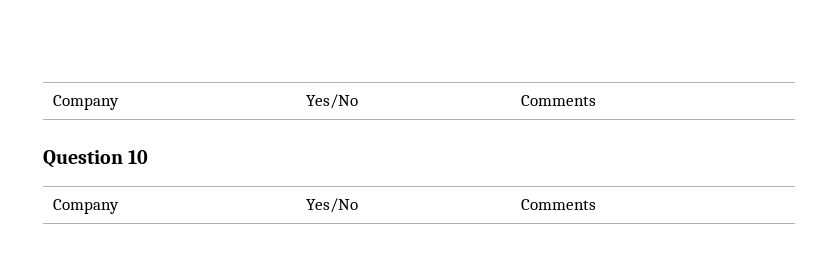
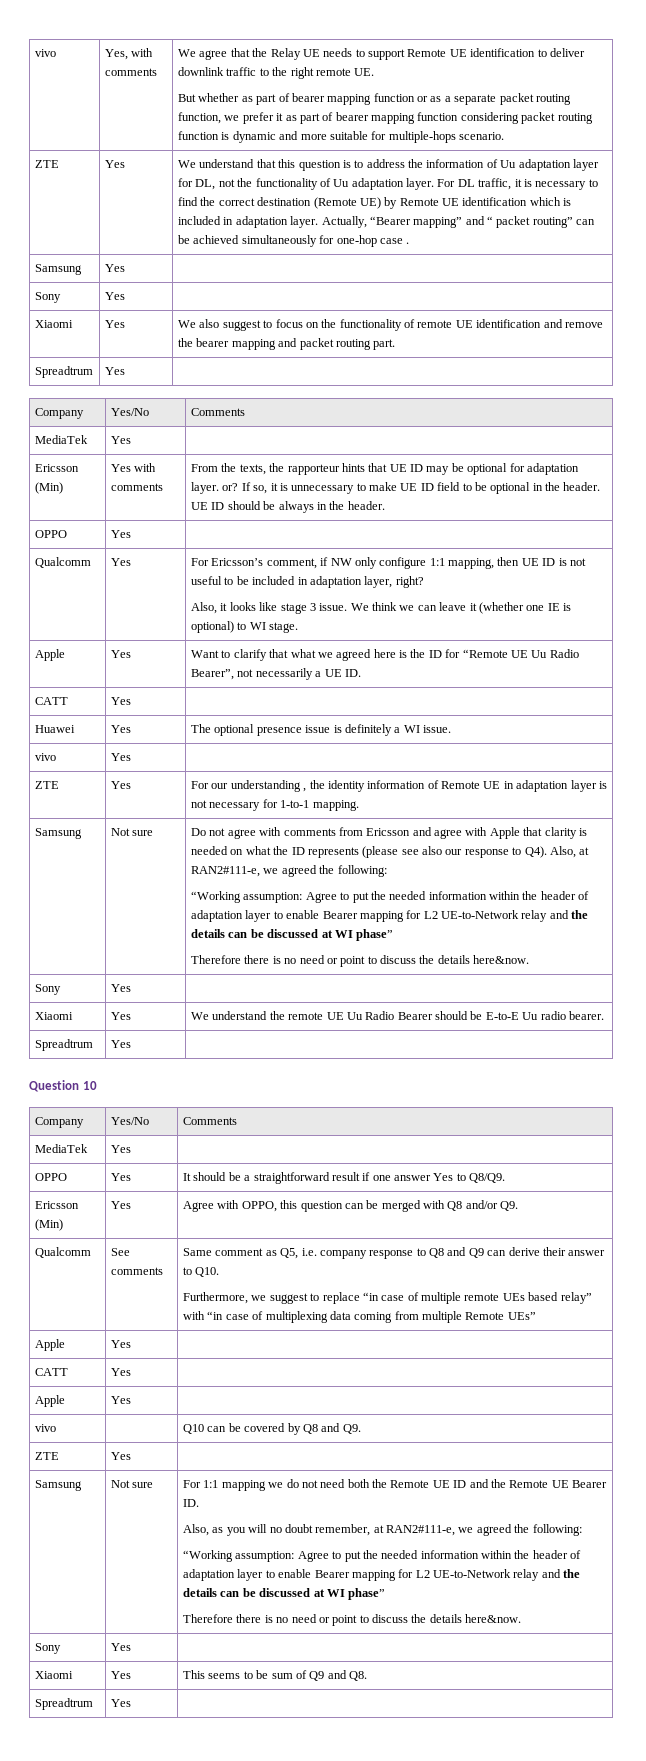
[52,95,119,110] [305,94,358,109] [520,95,596,106] Company | Yes/No | Comments -> [34,49,56,57] [104,48,154,60] [104,68,157,76] [177,48,585,60] [177,67,375,79] [177,93,571,105] [177,112,593,124] [177,131,504,143] [34,160,59,168] [104,160,125,168] [177,159,599,171] [177,178,598,190] [177,197,572,209] [177,216,596,228] [177,235,410,247] [34,264,82,275] [104,264,125,272] [34,292,61,303] [104,292,125,300] [34,320,73,328] [104,320,125,328] [177,319,603,331] [177,338,396,350] [34,366,93,378] [104,367,125,375] [34,408,84,419] [110,408,149,416] [190,408,245,416] [34,435,88,444] [110,436,131,444] [34,464,79,472] [34,482,63,494] [110,463,157,472] [110,483,163,491] [190,463,579,475] [190,482,601,494] [190,501,385,513] [34,530,67,538] [110,530,131,538] [34,557,91,568] [110,558,131,566] [190,557,586,569] [190,576,424,588] [190,602,571,614] [190,621,299,633] [34,649,65,661] [110,650,131,658] [190,649,579,661] [190,668,361,680] [34,697,68,705] [110,697,131,705] [34,725,75,733] [110,725,131,733] [190,724,451,736] [34,753,56,761] [110,753,131,761] [34,781,59,789] [110,781,131,789] [190,780,607,792] [190,799,359,811] [34,828,82,839] [110,828,154,836] [190,827,587,839] [190,846,590,858] [190,865,387,877] [190,891,590,903] [190,910,589,922] [190,929,394,941] [190,955,530,967] [34,984,61,995] [110,984,131,992] [34,1012,73,1020] [110,1012,131,1020] [190,1011,604,1020] [34,1039,93,1051] [110,1040,131,1048] vivo | Yes, with comments | We agree that the Relay UE needs to support Remote UE identification to deliver downlink traffic to the right remote UE. // But whether as part of bearer mapping function or as a separate packet routing function, we prefer it as part of bearer mapping function considering packet routing function is dynamic and more suitable for multiple-hops scenario. // ZTE | Yes | We understand that this question is to address the information of Uu adaptation layer for DL, not the functionality of Uu adaptation layer. For DL traffic, it is necessary to find the correct destination (Remote UE) by Remote UE identification which is included in adaptation layer. Actually, “Bearer mapping” and “ packet routing” can be achieved simultaneously for one-hop case . // Samsung | Yes | // Sony | Yes | // Xiaomi | Yes | We also suggest to focus on the functionality of remote UE identification and remove the bearer mapping and packet routing part. // Spreadtrum | Yes | // Company | Yes/No | Comments // MediaTek | Yes | // Ericsson (Min) | Yes with comments | From the texts, the rapporteur hints that UE ID may be optional for adaptation layer. or? If so, it is unnecessary to make UE ID field to be optional in the header. UE ID should be always in the header. // OPPO | Yes | // Qualcomm | Yes | For Ericsson’s comment, if NW only configure 1:1 mapping, then UE ID is not useful to be included in adaptation layer, right? // Also, it looks like stage 3 issue. We think we can leave it (whether one IE is optional) to WI stage. // Apple | Yes | Want to clarify that what we agreed here is the ID for “Remote UE Uu Radio Bearer”, not necessarily a UE ID. // CATT | Yes | // Huawei | Yes | The optional presence issue is definitely a WI issue. // vivo | Yes | // ZTE | Yes | For our understanding , the identity information of Remote UE in adaptation layer is not necessary for 1-to-1 mapping. // Samsung | Not sure | Do not agree with comments from Ericsson and agree with Apple that clarity is needed on what the ID represents (please see also our response to Q4). Also, at RAN2#111-e, we agreed the following: // “Working assumption: Agree to put the needed information within the header of adaptation layer to enable Bearer mapping for L2 UE-to-Network relay and the details can be discussed at WI phase” // Therefore there is no need or point to discuss the details here&now. // Sony | Yes | // Xiaomi | Yes | We understand the remote UE Uu Radio Bearer should be E-to-E Uu radio bearer. // Spreadtrum | Yes |
(596, 204) none -> [34,1144,88,1153] [110,1145,131,1153] [34,1173,67,1181] [110,1173,131,1181] [182,1172,506,1184] [34,1201,79,1209] [34,1219,63,1231] [110,1201,131,1209] [182,1200,519,1212] [34,1247,91,1258] [110,1248,130,1256] [110,1267,163,1275] [182,1247,606,1259] [182,1267,220,1277] [182,1292,592,1304] [182,1311,536,1323] [34,1339,65,1351] [110,1340,131,1348] [34,1368,68,1376] [110,1368,131,1376] [34,1395,65,1407] [110,1396,131,1404] [34,1424,56,1432] [182,1423,361,1435] [34,1452,59,1460] [110,1452,131,1460] [34,1480,82,1491] [110,1480,154,1488] [182,1479,607,1491] [182,1499,199,1507] [182,1524,582,1536] [182,1550,582,1562] [182,1569,581,1581] [182,1588,386,1600] [182,1614,522,1626] [34,1643,61,1654] [110,1643,131,1651] [34,1671,73,1679] [110,1671,131,1679] [182,1670,367,1681] [34,1698,93,1710] [110,1699,131,1707] // MediaTek | Yes | // OPPO | Yes | It should be a straightforward result if one answer Yes to Q8/Q9. // Ericsson (Min) | Yes | Agree with OPPO, this question can be merged with Q8 and/or Q9. // Qualcomm | See comments | Same comment as Q5, i.e. company response to Q8 and Q9 can derive their answer to Q10. // Furthermore, we suggest to replace “in case of multiple remote UEs based relay” with “in case of multiplexing data coming from multiple Remote UEs” // Apple | Yes | // CATT | Yes | // Apple | Yes | // vivo | | Q10 can be covered by Q8 and Q9. // ZTE | Yes | // Samsung | Not sure | For 1:1 mapping we do not need both the Remote UE ID and the Remote UE Bearer ID. // Also, as you will no doubt remember, at RAN2#111-e, we agreed the following: // “Working assumption: Agree to put the needed information within the header of adaptation layer to enable Bearer mapping for L2 UE-to-Network relay and the details can be discussed at WI phase” // Therefore there is no need or point to discuss the details here&now. // Sony | Yes | // Xiaomi | Yes | This seems to be sum of Q9 and Q8. // Spreadtrum | Yes |

